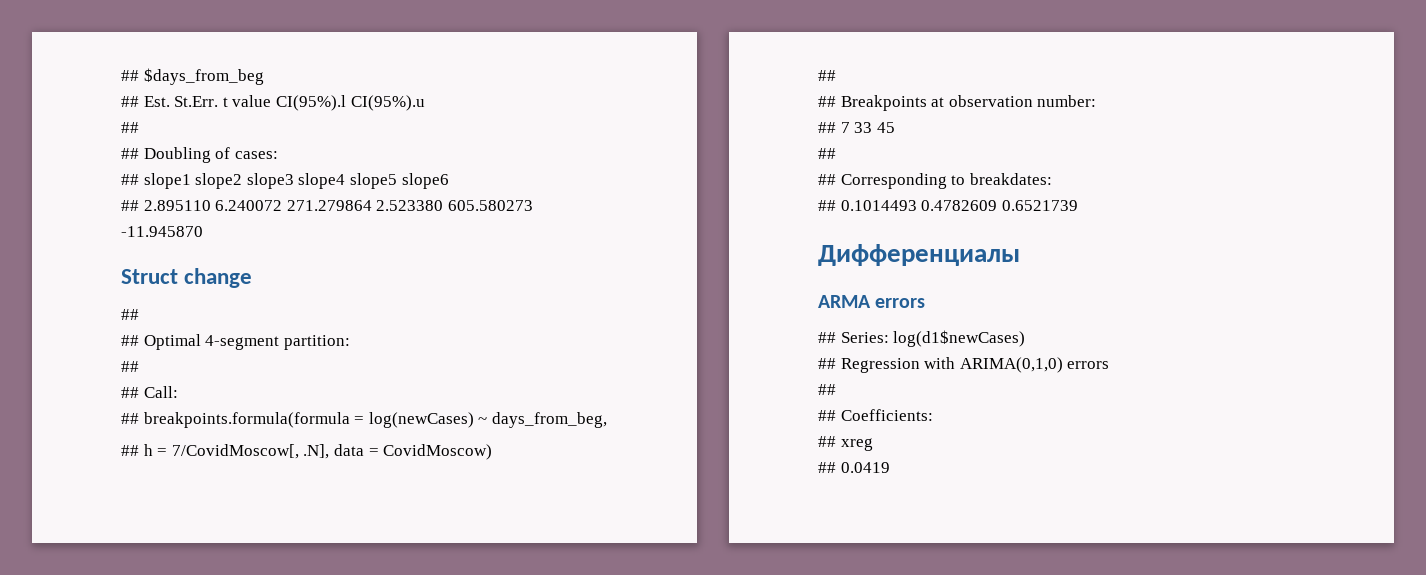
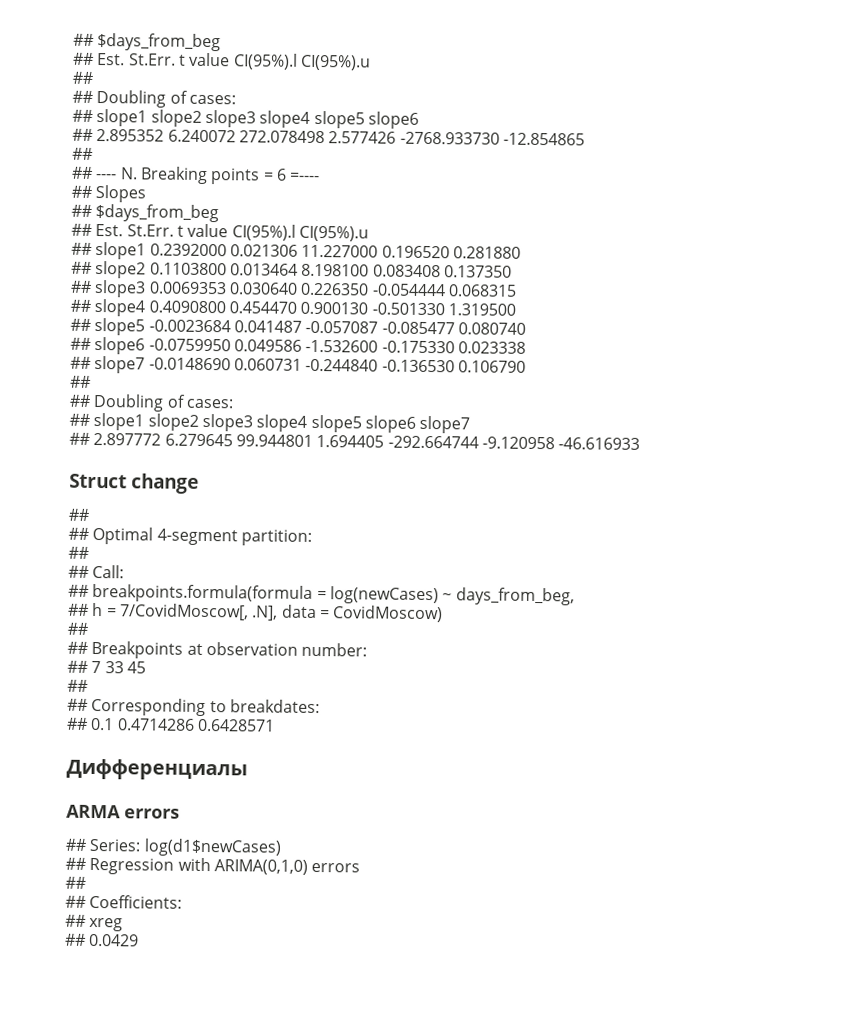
[143,200,533,211] [121,226,203,237] 2.895110 6.240072 271.279864 2.523380 605.580273 -11.945870 -> [96,128,585,146] [72,147,93,160] [72,166,321,185] [71,184,147,203] [71,203,220,223] [71,223,369,242] [71,241,521,260] [71,260,512,279] [70,279,517,298] [70,298,516,317] [70,317,526,336] [70,336,526,355] [70,355,526,374] [70,375,91,388] [69,393,234,412] [69,412,471,434] [69,432,641,450] 2.895352 6.240072 272.078498 2.577426 -2768.933730 -12.854865 // ## // ## ---- N. Breaking points = 6 =---- // ## Slopes // ## $days_from_beg // ## Est. St.Err. t value CI(95%).l CI(95%).u // ## slope1 0.2392000 0.021306 11.227000 0.196520 0.281880 // ## slope2 0.1103800 0.013464 8.198100 0.083408 0.137350 // ## slope3 0.0069353 0.030640 0.226350 -0.054444 0.068315 // ## slope4 0.4090800 0.454470 0.900130 -0.501330 1.319500 // ## slope5 -0.0023684 0.041487 -0.057087 -0.085477 0.080740 // ## slope6 -0.0759950 0.049586 -1.532600 -0.175330 0.023338 // ## slope7 -0.0148690 0.060731 -0.244840 -0.136530 0.106790 // ## // ## Doubling of cases: // ## slope1 slope2 slope3 slope4 slope5 slope6 slope7 // ## 2.897772 6.279645 99.944801 1.694405 -292.664744 -9.120958 -46.616933
[840,200,1078,211] 0.1014493 0.4782609 0.6521739 -> [90,717,275,732] 0.1 0.4714286 0.6428571
[840,462,890,473] 0.0419 -> [89,933,140,947] 0.0429

